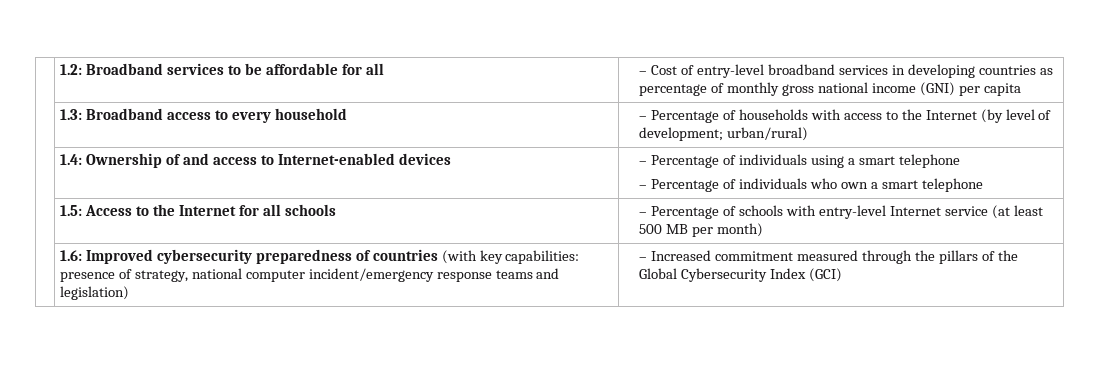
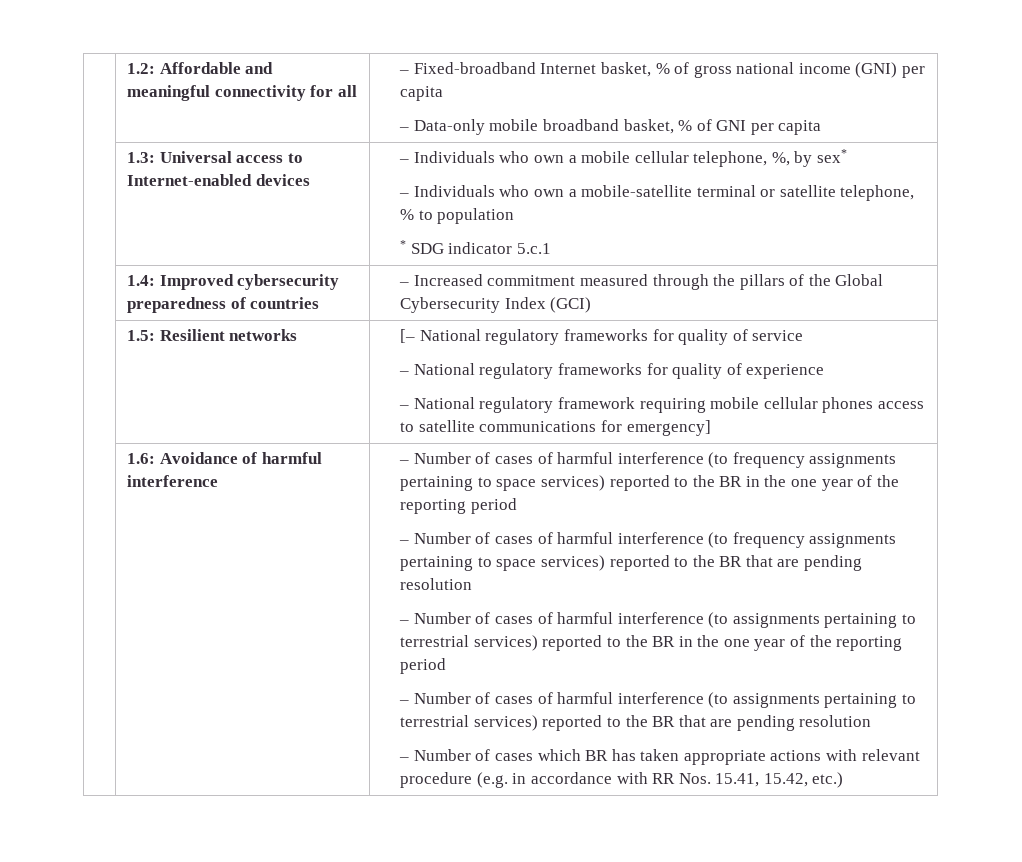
[86,63,384,75] [639,64,1053,78] [639,82,780,96] Broadband services to be affordable for all | – Cost of entry-level broadband services in developing countries as percentage of monthly -> [159,62,274,74] [127,85,357,101] [399,62,690,77] Affordable and meaningful connectivity for all | – Fixed-broadband Internet basket, % of
[60,108,347,123] [639,109,1052,123] [639,127,809,141] [60,153,209,168] // | 1.3: Broadband access to every household | – Percentage of households with access to the Internet (by level of development; urban/rural) // | 1.4: Ownership of and -> [399,119,822,135] [127,151,232,163] // – Data-only mobile broadband basket, % of GNI per capita // | 1.3: Universal
[651,154,960,168] [639,178,983,192] [60,204,336,216] [639,205,1043,219] [639,223,764,237] [60,250,83,261] Percentage of individuals using a smart telephone // – Percentage of individuals who own a smart telephone // | 1.5: Access to the Internet for all schools | – Percentage of schools with entry-level Internet service (at least 500 MB per month) // | 1.6: -> [413,149,848,167] [399,185,915,201] [400,208,515,224] [400,240,551,254] [127,275,156,286] Individuals who own a mobile cellular telephone, %, by sex* // – Individuals who own a mobile-satellite terminal or satellite telephone, % to population // * SDG indicator 5.c.1 // | 1.4:
[441,250,580,264] [60,268,560,282] [60,286,130,300] (with key capabilities: presence of strategy, national computer incident/emergency response teams and legislation) -> (320, 303) none
(843, 275) none -> [127,329,298,341] [400,329,804,345] [399,363,825,379] [399,397,924,413] [400,420,711,436] [127,452,322,464] [127,475,219,487] [399,452,897,468] [400,475,899,491] [400,498,517,514] [399,532,897,548] [400,555,863,571] [400,578,473,590] [399,612,917,628] [400,635,903,651] [400,658,447,674] [399,692,917,708] [400,715,872,731] [399,749,920,765] [400,772,844,788] // | 1.5: Resilient networks | [– National regulatory frameworks for quality of service // – National regulatory frameworks for quality of experience // – National regulatory framework requiring mobile cellular phones access to satellite communications for emergency] // | 1.6: Avoidance of harmful interference | – Number of cases of harmful interference (to frequency assignments pertaining to space services) reported to the BR in the one year of the reporting period // – Number of cases of harmful interference (to frequency assignments pertaining to space services) reported to the BR that are pending resolution // – Number of cases of harmful interference (to assignments pertaining to terrestrial services) reported to the BR in the one year of the reporting period // – Number of cases of harmful interference (to assignments pertaining to terrestrial services) reported to the BR that are pending resolution // – Number of cases which BR has taken appropriate actions with relevant procedure (e.g. in accordance with RR Nos. 15.41, 15.42, etc.)

